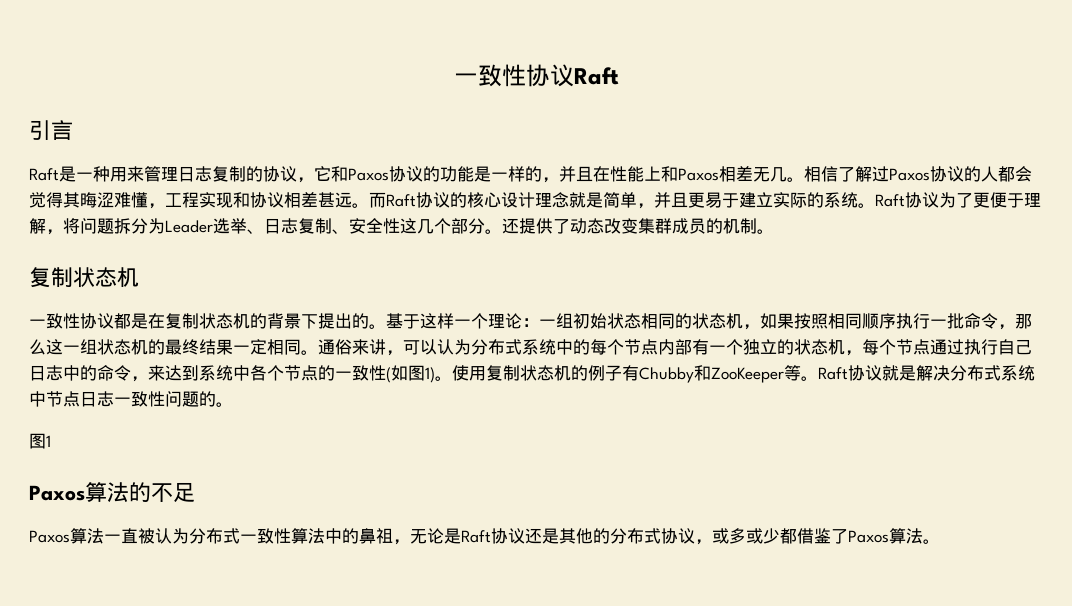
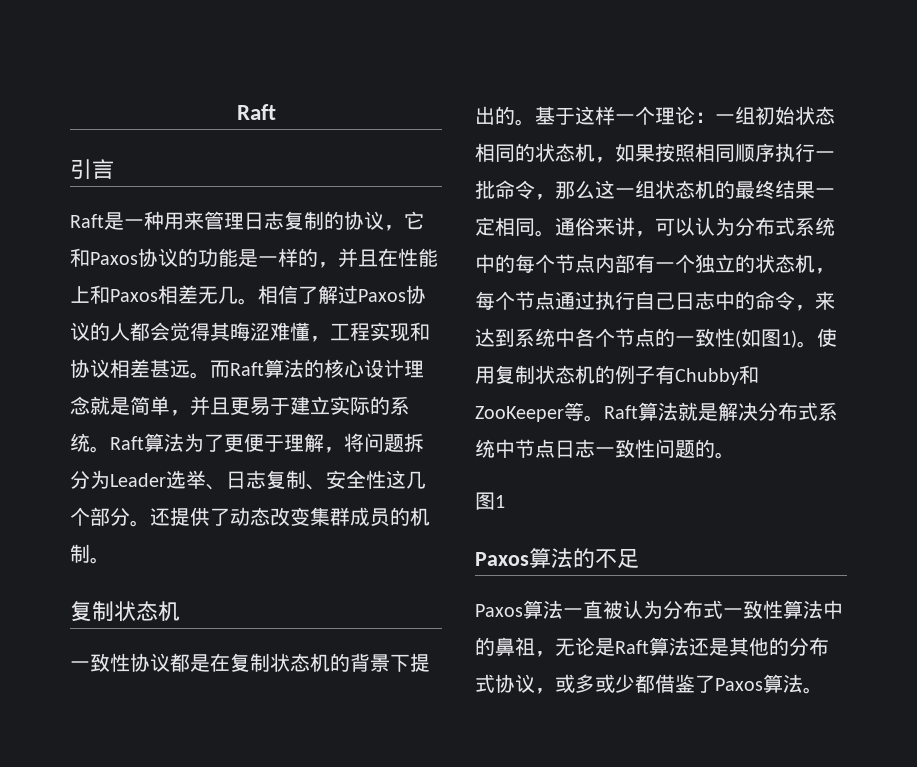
[453,64,574,87] 一致性协议 -> (236, 112) none
[416,192,450,208] 协议 -> [264,359,304,378] 算法
[905,192,939,208] 协议 -> [144,433,184,452] 算法
[848,365,882,381] 协议 -> [638,402,678,421] 算法
[491,528,525,544] 协议 -> [649,637,689,656] 算法

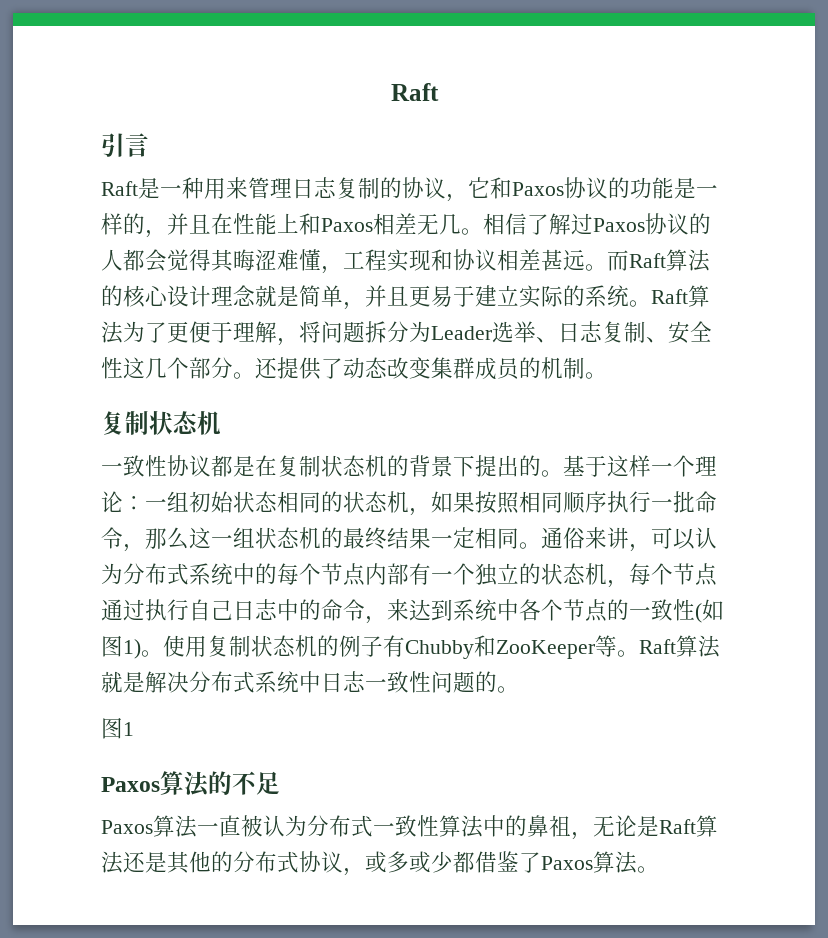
[515,439,555,458] 节点 -> (321, 682) none

